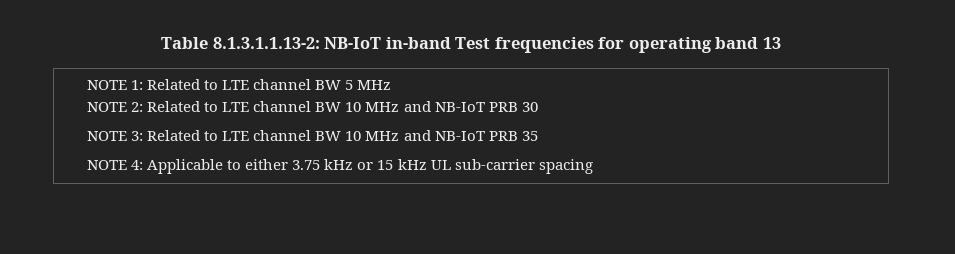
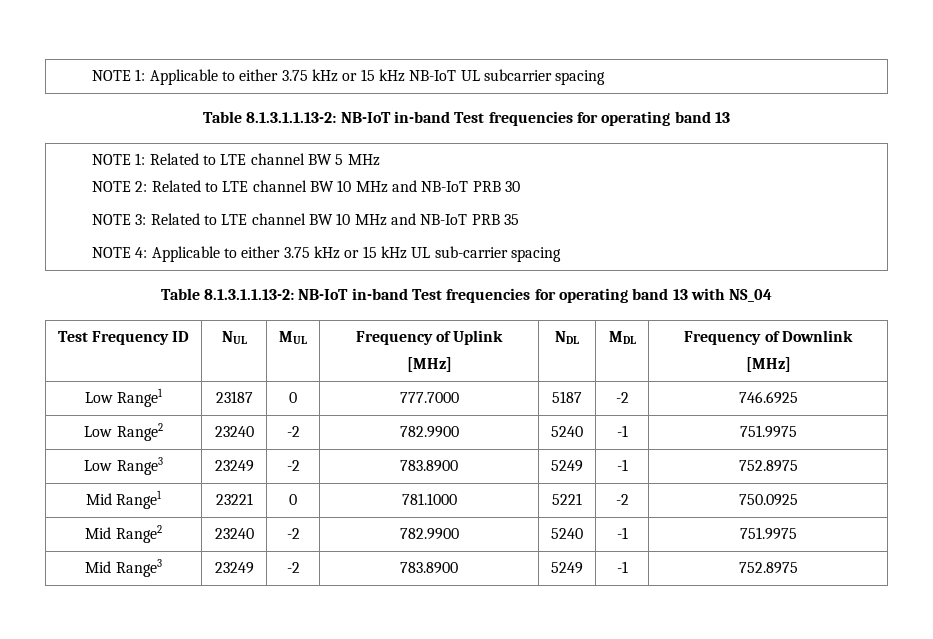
(161, 43) none -> [92,69,606,85] NOTE 1: Applicable to either 3.75 kHz or 15 kHz NB-IoT UL subcarrier spacing //
(593, 166) none -> [160,288,773,303] [57,331,190,345] [221,331,247,344] [279,331,307,344] [355,330,504,345] [406,357,452,372] [555,331,579,344] [608,331,636,344] [684,330,853,345] [745,357,791,372] [84,388,164,407] [215,391,253,403] [289,392,297,403] [399,392,459,403] [552,391,582,403] [615,392,629,403] [738,391,798,404] [84,423,163,441] [214,426,254,437] [286,426,300,437] [399,426,459,438] [551,426,583,437] [616,425,628,437] [739,425,797,438] [84,457,163,475] [214,460,254,472] [286,460,300,471] [400,460,458,472] [551,460,583,472] [616,459,628,471] [738,460,798,472] [85,490,163,509] [215,493,253,505] [289,494,297,505] [401,493,457,505] [552,493,582,505] [615,494,629,505] [738,494,798,506] [85,525,162,543] [214,528,254,539] [286,528,300,539] [399,528,459,540] [551,528,583,539] [616,527,628,539] [739,527,797,540] [85,559,162,577] [214,562,254,574] [286,562,300,573] [400,562,458,574] [551,562,583,574] [616,561,628,573] [738,562,798,574] // Table 8.1.3.1.1.13-2: NB-IoT in-band Test frequencies for operating band 13 with NS_04 // Test Frequency ID | NUL | MUL | Frequency of Uplink [MHz] | NDL | MDL | Frequency of Downlink [MHz] // Low Range1 | 23187 | 0 | 777.7000 | 5187 | -2 | 746.6925 // Low Range2 | 23240 | -2 | 782.9900 | 5240 | -1 | 751.9975 // Low Range3 | 23249 | -2 | 783.8900 | 5249 | -1 | 752.8975 // Mid Range1 | 23221 | 0 | 781.1000 | 5221 | -2 | 750.0925 // Mid Range2 | 23240 | -2 | 782.9900 | 5240 | -1 | 751.9975 // Mid Range3 | 23249 | -2 | 783.8900 | 5249 | -1 | 752.8975

